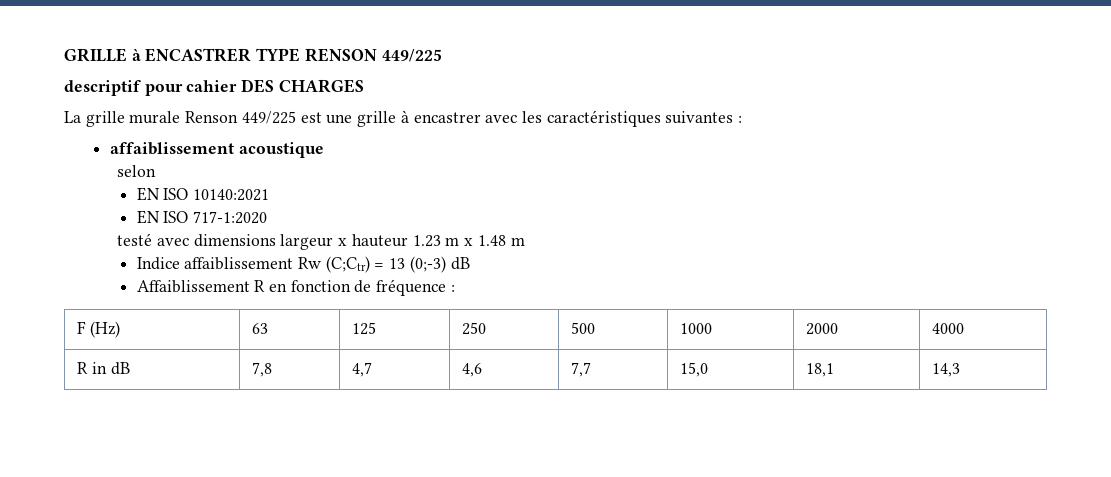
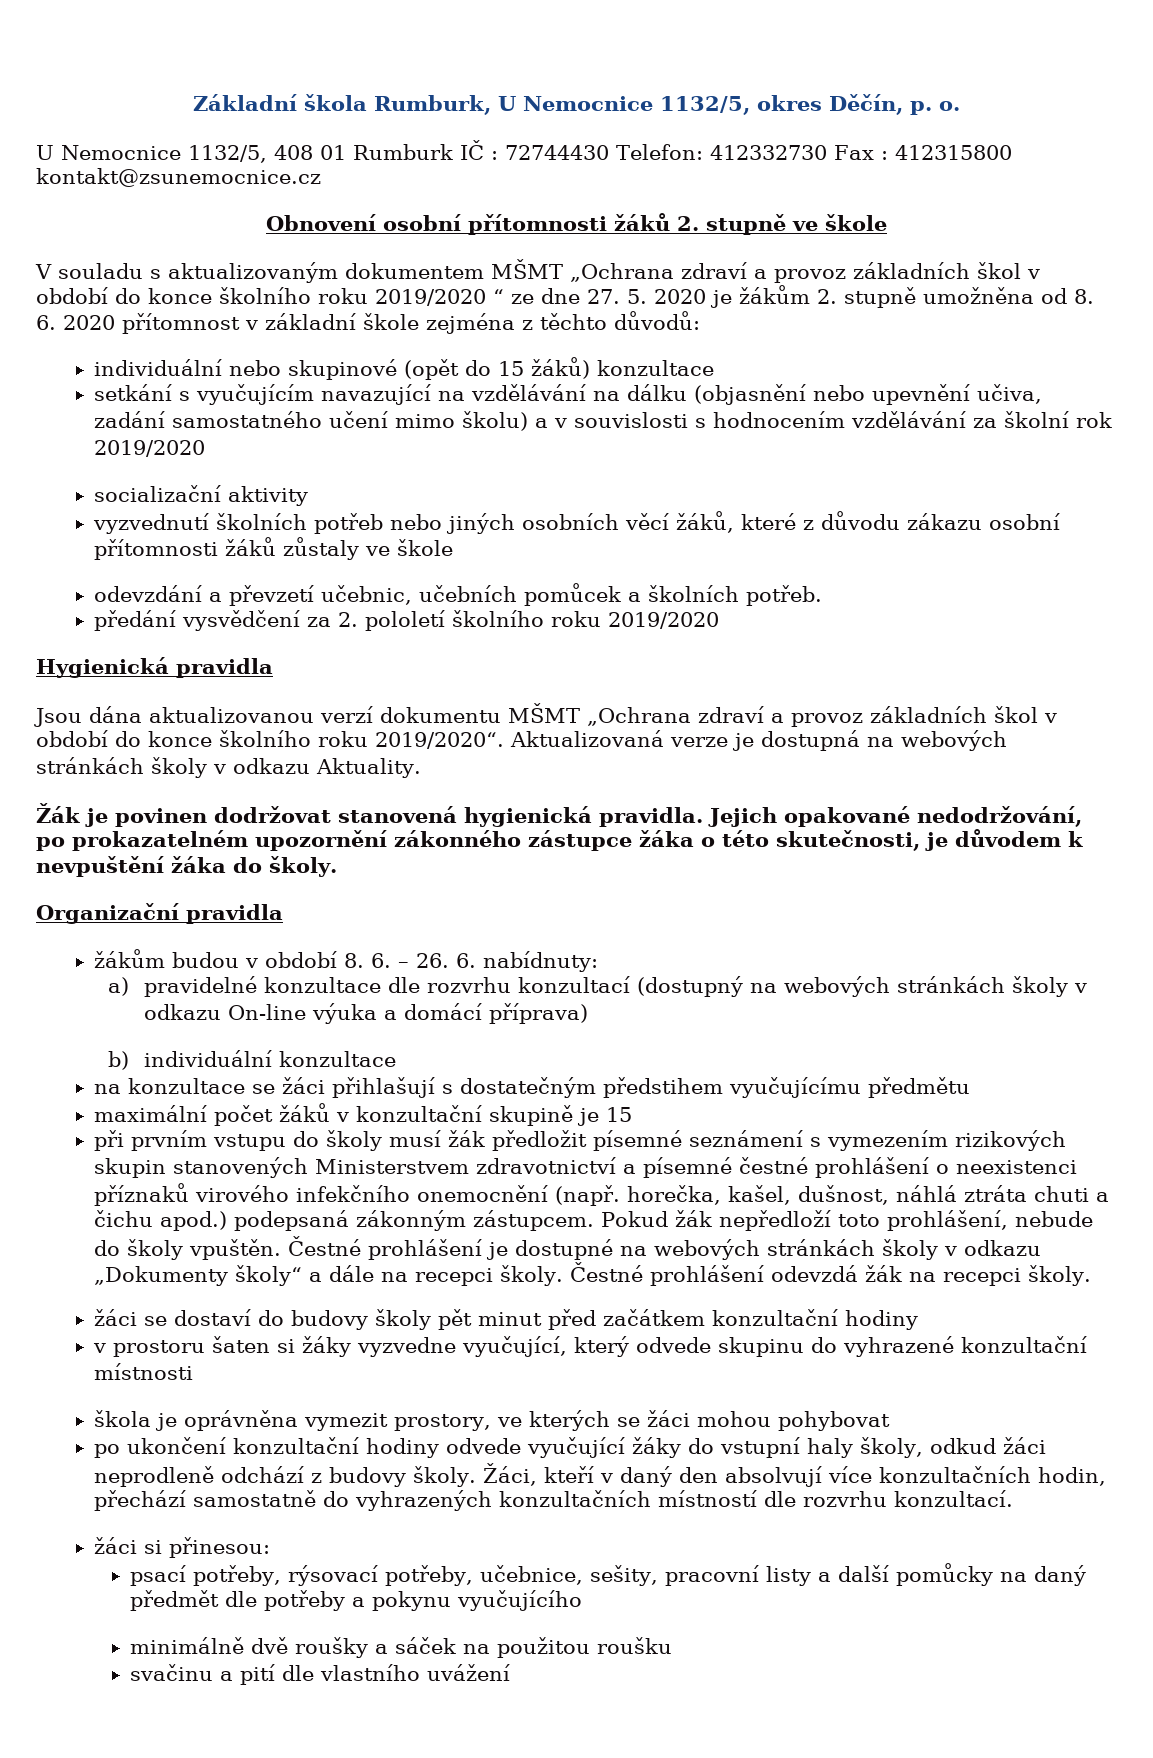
[64,48,442,62] [64,79,364,96] [64,110,743,127] [109,142,324,158] [117,165,157,177] [136,187,270,201] [136,210,268,224] [117,233,525,250] [136,256,470,273] [136,279,455,296] [77,321,121,338] [252,323,269,334] [352,322,377,335] [462,322,487,335] [571,322,596,334] [680,323,713,334] [806,323,839,335] [932,323,965,334] [77,362,130,375] [252,362,273,377] [352,362,373,377] [462,363,483,377] [571,362,592,377] [680,362,709,377] [806,363,835,377] [932,363,961,377] GRILLE à ENCASTRER TYPE RENSON 449/225 // descriptif pour cahier DES CHARGES // La grille murale Renson 449/225 est une grille à encastrer avec les caractéristiques suivantes : // affaiblissement acoustique // selon // EN ISO 10140:2021 // EN ISO 717-1:2020 // testé avec dimensions largeur x hauteur 1.23 m x 1.48 m // Indice affaiblissement Rw (C;Ctr) = 13 (0;-3) dB // Affaiblissement R en fonction de fréquence : // F (Hz) | 63 | 125 | 250 | 500 | 1000 | 2000 | 4000 // R in dB | 7,8 | 4,7 | 4,6 | 7,7 | 15,0 | 18,1 | 14,3 -> [193,94,960,115] [36,140,1012,163] [36,168,321,187] [266,213,887,235] [35,259,1040,283] [36,285,1094,308] [36,311,700,334] [94,357,715,380] [94,384,1043,405] [94,411,1113,431] [94,440,206,457] [94,485,309,506] [93,511,1061,534] [94,537,454,560] [94,583,823,606] [94,610,720,631] [36,657,273,678] [34,703,1057,727] [36,730,1007,751] [36,757,421,778] [36,803,1082,827] [36,829,1083,851] [36,856,337,877] [36,903,283,924] [94,949,599,972] [107,976,1087,997] [143,1003,588,1024] [107,1050,396,1070] [94,1077,971,1098] [94,1103,633,1126] [94,1130,1067,1151] [94,1157,1078,1178] [94,1183,1110,1206] [94,1210,1094,1231] [94,1236,1042,1260] [94,1262,1092,1286] [94,1309,919,1330] [93,1336,1088,1357] [94,1363,194,1380] [94,1410,891,1431] [94,1437,1047,1458] [94,1463,1107,1487] [94,1490,1014,1511] [94,1537,271,1558] [130,1563,1087,1586] [130,1590,583,1611] [130,1637,673,1658] [130,1664,511,1685] Základní škola Rumburk, U Nemocnice 1132/5, okres Děčín, p. o. // U Nemocnice 1132/5, 408 01 Rumburk IČ : 72744430 Telefon: 412332730 Fax : 412315800 kontakt@zsunemocnice.cz // Obnovení osobní přítomnosti žáků 2. stupně ve škole // V souladu s aktualizovaným dokumentem MŠMT „Ochrana zdraví a provoz základních škol v období do konce školního roku 2019/2020 “ ze dne 27. 5. 2020 je žákům 2. stupně umožněna od 8. 6. 2020 přítomnost v základní škole zejména z těchto důvodů: // individuální nebo skupinové (opět do 15 žáků) konzultace // setkání s vyučujícím navazující na vzdělávání na dálku (objasnění nebo upevnění učiva, zadání samostatného učení mimo školu) a v souvislosti s hodnocením vzdělávání za školní rok 2019/2020 // socializační aktivity // vyzvednutí školních potřeb nebo jiných osobních věcí žáků, které z důvodu zákazu osobní přítomnosti žáků zůstaly ve škole // odevzdání a převzetí učebnic, učebních pomůcek a školních potřeb. // předání vysvědčení za 2. pololetí školního roku 2019/2020 // Hygienická pravidla // Jsou dána aktualizovanou verzí dokumentu MŠMT „Ochrana zdraví a provoz základních škol v období do konce školního roku 2019/2020“. Aktualizovaná verze je dostupná na webových stránkách školy v odkazu Aktuality. // Žák je povinen dodržovat stanovená hygienická pravidla. Jejich opakované nedodržování, po prokazatelném upozornění zákonného zástupce žáka o této skutečnosti, je důvodem k nevpuštění žáka do školy. // Organizační pravidla // žákům budou v období 8. 6. – 26. 6. nabídnuty: // a) pravidelné konzultace dle rozvrhu konzultací (dostupný na webových stránkách školy v odkazu On-line výuka a domácí příprava) // b) individuální konzultace // na konzultace se žáci přihlašují s dostatečným předstihem vyučujícímu předmětu // maximální počet žáků v konzultační skupině je 15 // při prvním vstupu do školy musí žák předložit písemné seznámení s vymezením rizikových skupin stanovených Ministerstvem zdravotnictví a písemné čestné prohlášení o neexistenci příznaků virového infekčního onemocnění (např. horečka, kašel, dušnost, náhlá ztráta chuti a čichu apod.) podepsaná zákonným zástupcem. Pokud žák nepředloží toto prohlášení, nebude do školy vpuštěn. Čestné prohlášení je dostupné na webových stránkách školy v odkazu „Dokumenty školy“ a dále na recepci školy. Čestné prohlášení odevzdá žák na recepci školy. // žáci se dostaví do budovy školy pět minut před začátkem konzultační hodiny // v prostoru šaten si žáky vyzvedne vyučující, který odvede skupinu do vyhrazené konzultační místnosti // škola je oprávněna vymezit prostory, ve kterých se žáci mohou pohybovat // po ukončení konzultační hodiny odvede vyučující žáky do vstupní haly školy, odkud žáci neprodleně odchází z budovy školy. Žáci, kteří v daný den absolvují více konzultačních hodin, přechází samostatně do vyhrazených konzultačních místností dle rozvrhu konzultací. // žáci si přinesou: // psací potřeby, rýsovací potřeby, učebnice, sešity, pracovní listy a další pomůcky na daný předmět dle potřeby a pokynu vyučujícího // minimálně dvě roušky a sáček na použitou roušku // svačinu a pití dle vlastního uvážení

